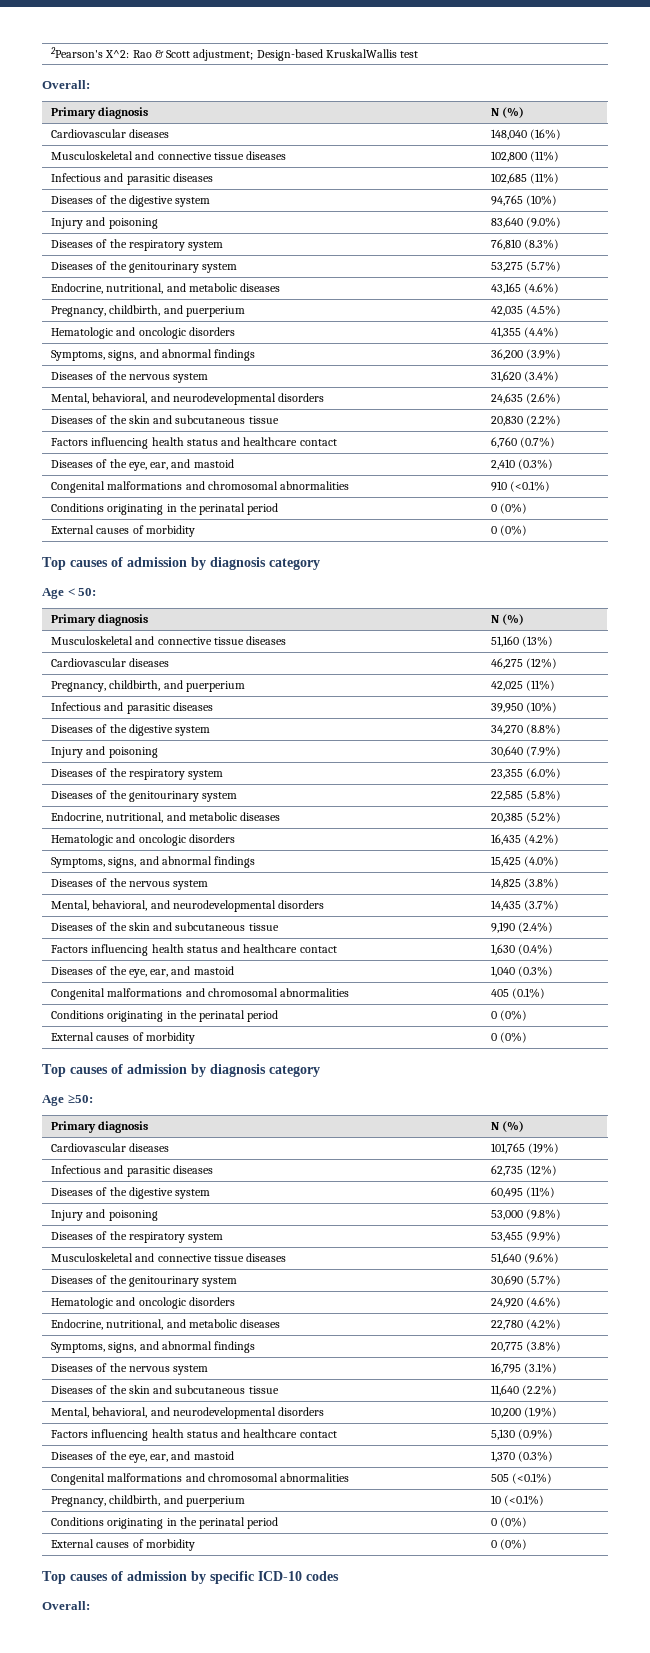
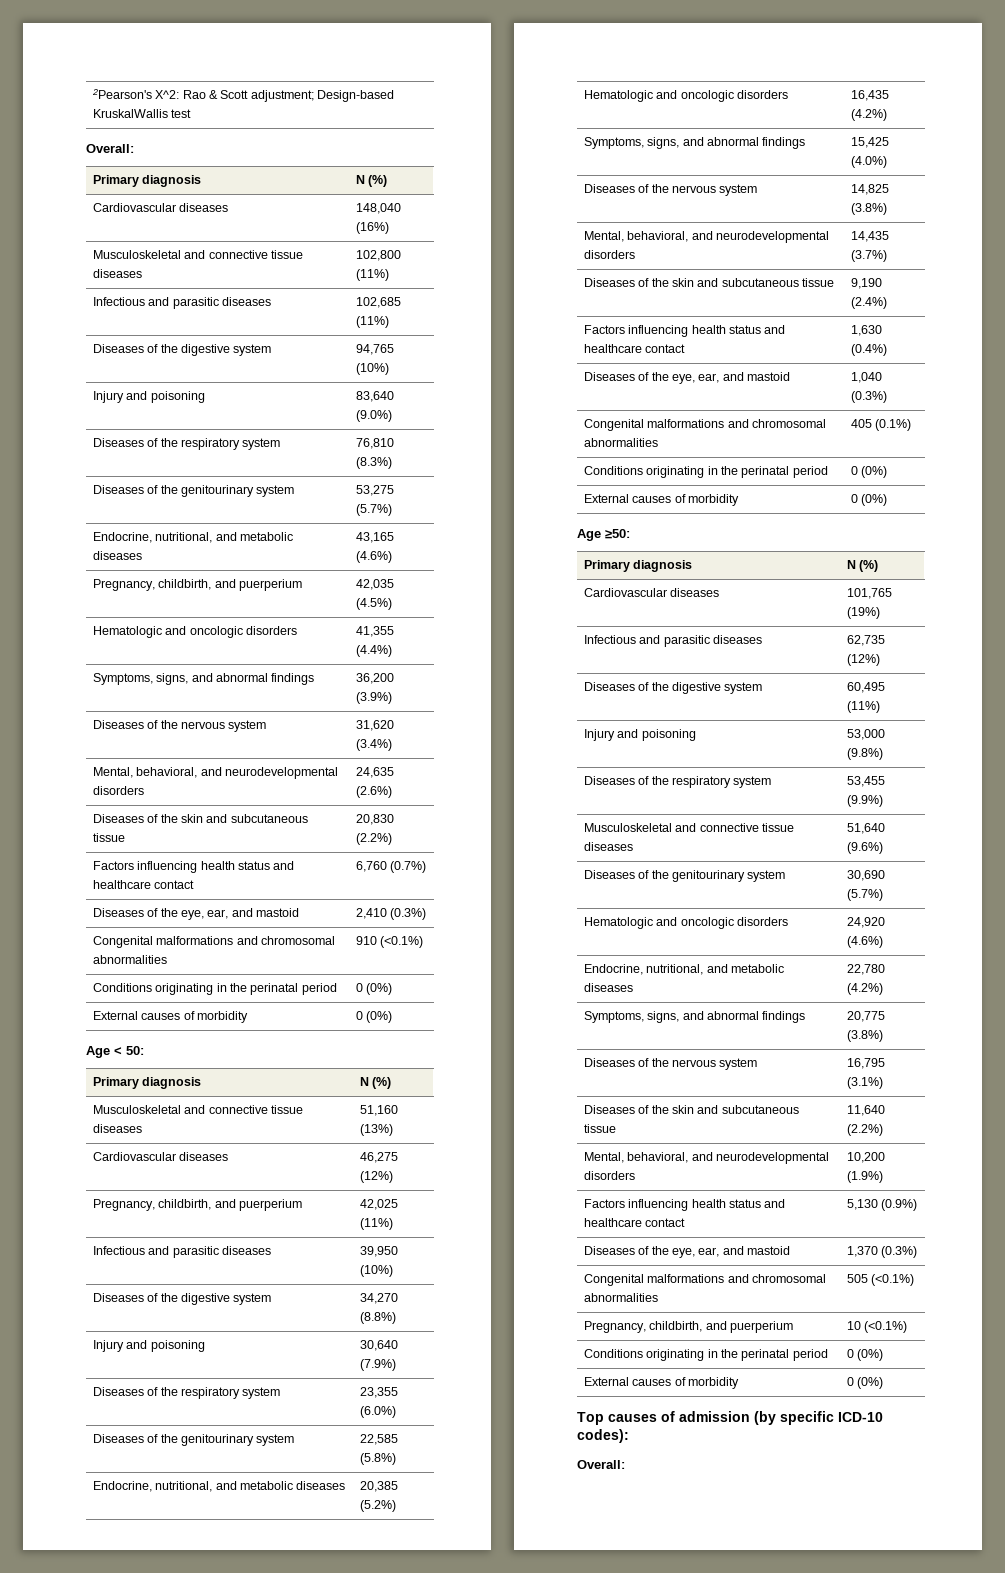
[42,557,320,570] // Top causes of admission by diagnosis category -> (393, 1017) none
[42,1064,320,1077] // Top causes of admission by diagnosis category -> (888, 500) none
[191,1571,206,1584] by -> [754,1411,776,1425] (by
[306,1571,339,1581] codes -> [577,1429,629,1443] codes):

